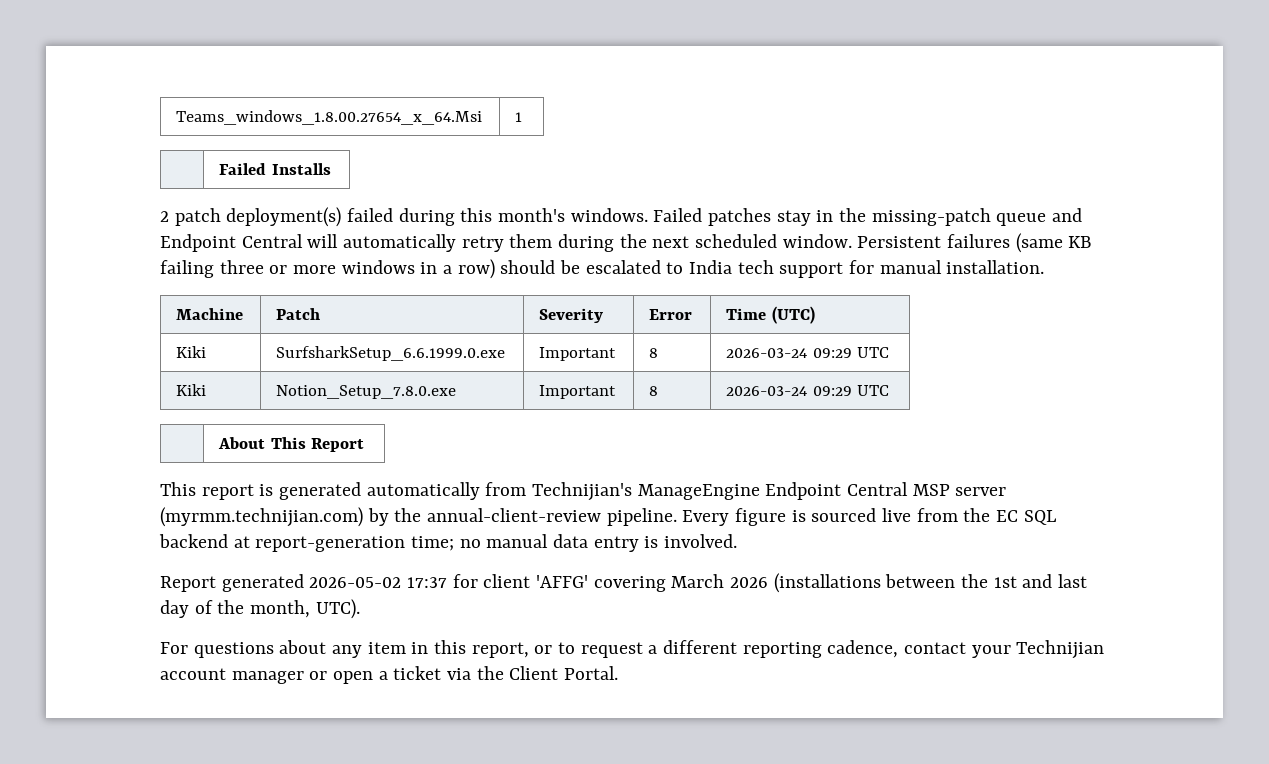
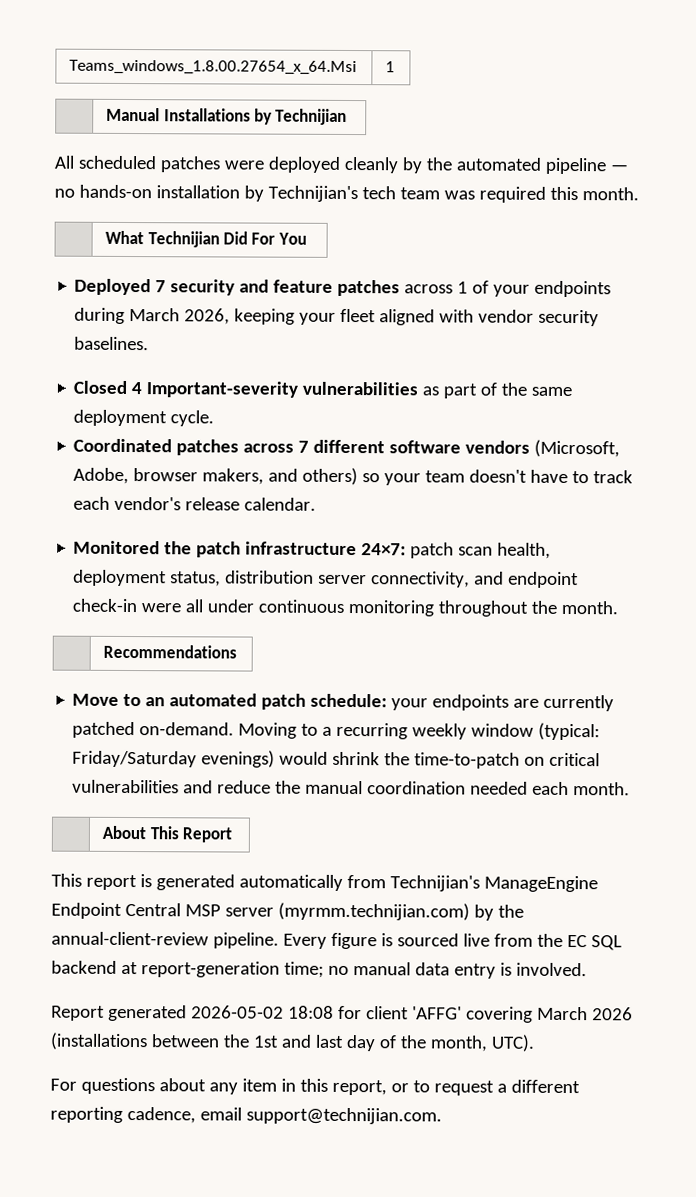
[219,163,331,175] [160,207,1083,227] [160,233,1092,253] [160,259,1045,279] [176,308,244,320] [276,308,321,320] [539,308,604,323] [649,309,693,320] [726,306,815,324] [176,346,207,358] [276,346,506,361] [539,347,617,361] [649,348,659,358] [726,347,889,358] [176,384,207,396] [276,385,457,399] [539,385,617,399] [649,386,659,396] [726,385,889,396] Failed Installs // 2 patch deployment(s) failed during this month's windows. Failed patches stay in the missing-patch queue and Endpoint Central will automatically retry them during the next scheduled window. Persistent failures (same KB failing three or more windows in a row) should be escalated to India tech support for manual installation. // Machine | Patch | Severity | Error | Time (UTC) // Kiki | SurfsharkSetup_6.6.1999.0.exe | Important | 8 | 2026-03-24 09:29 UTC // Kiki | Notion_Setup_7.8.0.exe | Important | 8 | 2026-03-24 09:29 UTC -> [106,107,348,125] [54,155,628,175] [54,184,639,203] [105,230,307,248] [74,278,612,298] [74,307,600,327] [74,336,150,351] [73,380,573,399] [73,409,215,427] [73,438,621,458] [73,467,634,486] [73,496,317,511] [73,540,552,559] [73,569,580,589] [72,598,619,617] [103,644,238,659] [72,693,615,712] [72,721,601,741] [72,750,601,769] [72,779,631,796] Manual Installations by Technijian // All scheduled patches were deployed cleanly by the automated pipeline — no hands-on installation by Technijian's tech team was required this month. // | What Technijian Did For You // Deployed 7 security and feature patches across 1 of your endpoints during March 2026, keeping your fleet aligned with vendor security baselines. // Closed 4 Important-severity vulnerabilities as part of the same deployment cycle. // Coordinated patches across 7 different software vendors (Microsoft, Adobe, browser makers, and others) so your team doesn't have to track each vendor's release calendar. // Monitored the patch infrastructure 24×7: patch scan health, deployment status, distribution server connectivity, and endpoint check-in were all under continuous monitoring throughout the month. // | Recommendations // Move to an automated patch schedule: your endpoints are currently patched on-demand. Moving to a recurring weekly window (typical: Friday/Saturday evenings) would shrink the time-to-patch on critical vulnerabilities and reduce the manual coordination needed each month.
[407,577,448,588] 17:37 -> [287,1005,334,1019] 18:08
[904,640,1105,659] [160,666,619,684] contact your Technijian account manager or open a ticket via the Client Portal. -> [199,1107,442,1125] email support@technijian.com.

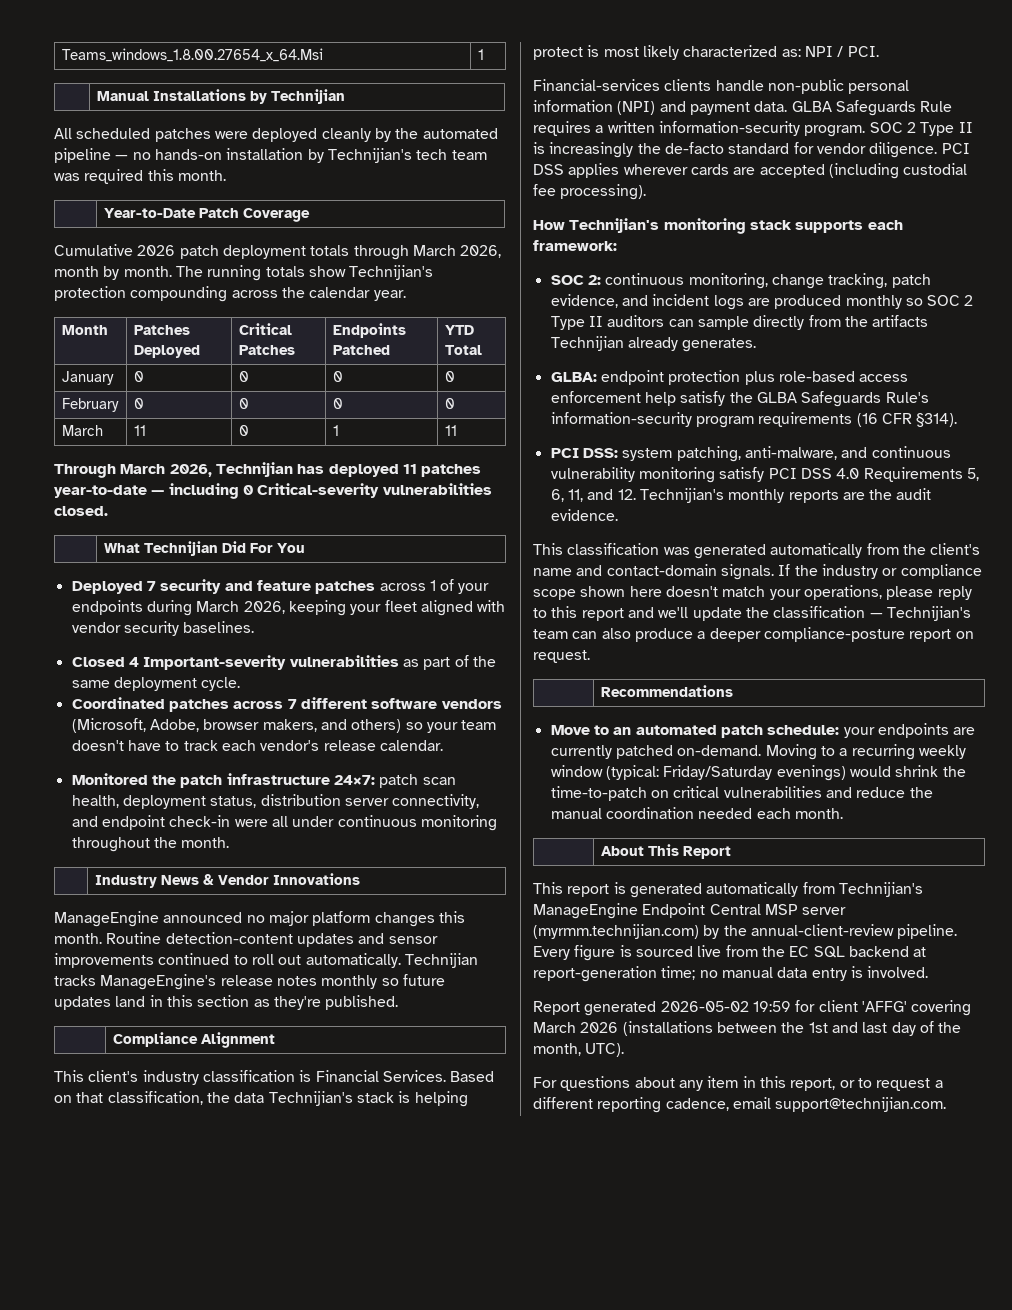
(639, 194) none -> [103,208,310,222] [54,244,502,260] [54,265,434,281] [54,286,406,302] [61,325,108,335] [133,325,190,335] [133,345,200,358] [238,323,292,335] [238,345,295,355] [332,323,406,338] [332,345,390,355] [444,325,474,335] [444,345,482,355] [61,371,114,385] [133,371,144,382] [238,371,249,382] [332,371,343,382] [444,371,455,382] [61,398,119,412] [133,398,144,409] [238,398,249,409] [332,398,343,409] [444,398,455,409] [61,425,103,436] [133,425,146,436] [238,425,249,436] [332,425,339,436] [444,425,457,436] [54,462,482,478] [54,483,492,499] [54,506,108,516] // | Year-to-Date Patch Coverage // Cumulative 2026 patch deployment totals through March 2026, month by month. The running totals show Technijian's protection compounding across the calendar year. // Month | Patches Deployed | Critical Patches | Endpoints Patched | YTD Total // January | 0 | 0 | 0 | 0 // February | 0 | 0 | 0 | 0 // March | 11 | 0 | 1 | 11 // Through March 2026, Technijian has deployed 11 patches year-to-date — including 0 Critical-severity vulnerabilities closed.
(619, 607) none -> [94,873,360,888] [54,911,465,927] [54,932,438,947] [54,953,478,968] [54,974,445,990] [54,995,399,1010] [112,1032,275,1048] [54,1070,495,1085] [54,1091,468,1107] [533,45,879,60] [533,79,910,94] [533,100,953,116] [533,121,973,137] [533,142,970,158] [533,163,968,179] [533,184,647,200] [533,218,903,234] [533,240,617,251] [550,273,931,289] [550,294,974,310] [550,315,929,330] [550,336,757,352] [550,370,909,385] [550,391,929,407] [550,412,958,428] [550,446,951,462] [550,467,979,483] [550,488,932,503] [550,509,618,521] [533,543,981,559] [533,564,982,580] [533,585,972,600] [533,606,971,621] [533,627,974,642] [533,650,590,663] // | Industry News & Vendor Innovations // ManageEngine announced no major platform changes this month. Routine detection-content updates and sensor improvements continued to roll out automatically. Technijian tracks ManageEngine's release notes monthly so future updates land in this section as they're published. // | Compliance Alignment // This client's industry classification is Financial Services. Based on that classification, the data Technijian's stack is helping protect is most likely characterized as: NPI / PCI. // Financial-services clients handle non-public personal information (NPI) and payment data. GLBA Safeguards Rule requires a written information-security program. SOC 2 Type II is increasingly the de-facto standard for vendor diligence. PCI DSS applies wherever cards are accepted (including custodial fee processing). // How Technijian's monitoring stack supports each framework: // SOC 2: continuous monitoring, change tracking, patch evidence, and incident logs are produced monthly so SOC 2 Type II auditors can sample directly from the artifacts Technijian already generates. // GLBA: endpoint protection plus role-based access enforcement help satisfy the GLBA Safeguards Rule's information-security program requirements (16 CFR §314). // PCI DSS: system patching, anti-malware, and continuous vulnerability monitoring satisfy PCI DSS 4.0 Requirements 5, 6, 11, and 12. Technijian's monthly reports are the audit evidence. // This classification was generated automatically from the client's name and contact-domain signals. If the industry or compliance scope shown here doesn't match your operations, please reply to this report and we'll update the classification — Technijian's team can also produce a deeper compliance-posture report on request.
[287,1005,334,1019] 18:08 -> [752,1001,791,1012] 19:59

